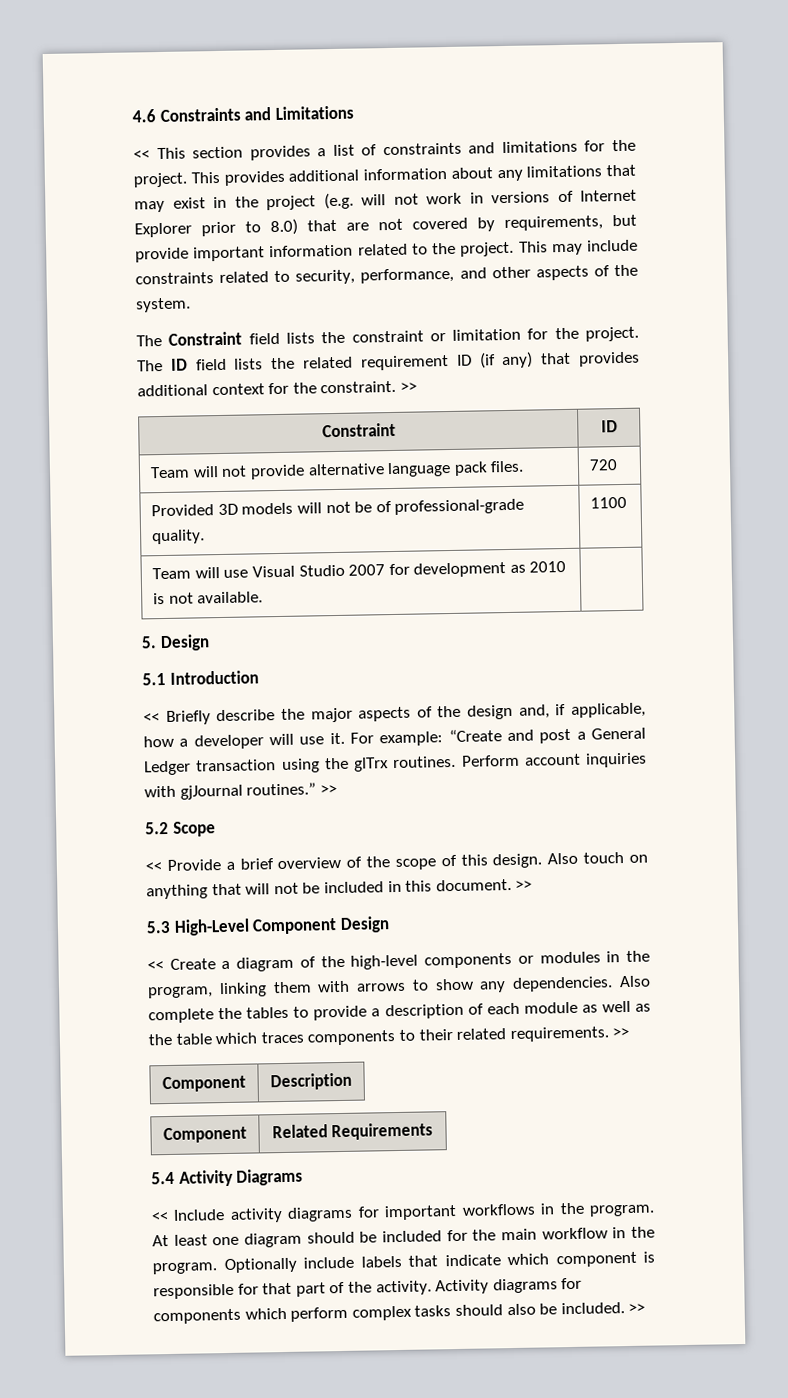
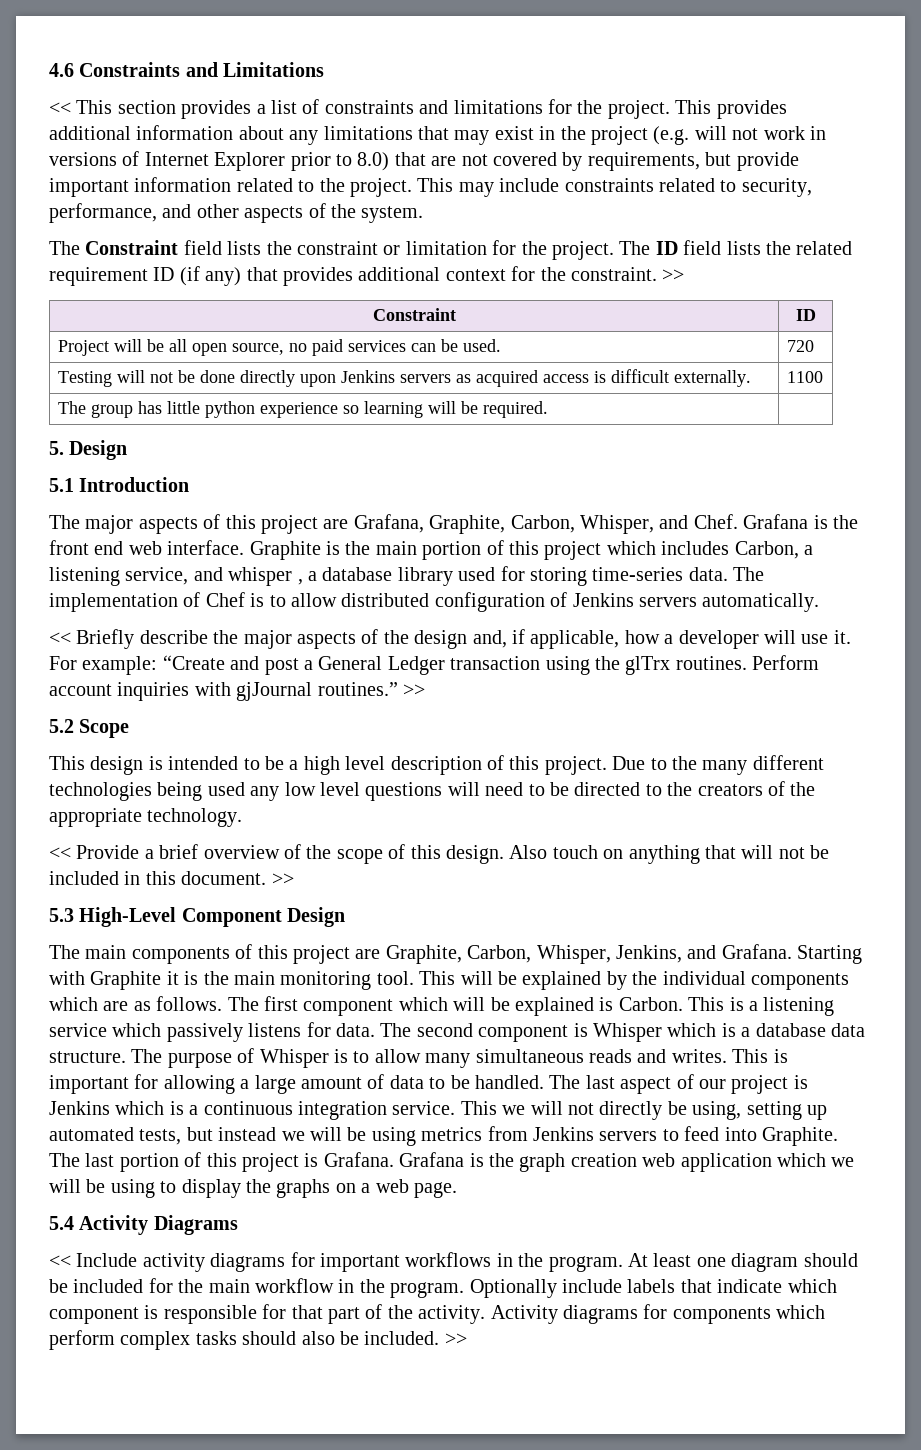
[150,460,525,480] [589,459,619,471] [151,498,525,517] [152,529,206,545] [590,496,628,509] [152,560,567,580] [153,591,264,605] [141,634,210,652] [142,670,259,686] Team will not provide alternative language pack files. | 720 // Provided 3D models will not be of professional-grade quality. | 1100 // Team will use Visual Studio 2007 for development as 2010 is not available. | // 5. Design // 5.1 Introduction -> [57,339,501,356] [786,340,814,352] [57,369,751,387] [786,371,823,383] [57,401,548,418] [49,440,128,460] [49,477,190,492] [49,514,858,534] [49,540,813,560] [49,566,765,586] [49,592,820,612] Project will be all open source, no paid services can be used. | 720 // Testing will not be done directly upon Jenkins servers as acquired access is difficult externally. | 1100 // The group has little python experience so learning will be required. | // 5. Design // 5.1 Introduction // The major aspects of this project are Grafana, Graphite, Carbon, Whisper, and Chef. Grafana is the front end web interface. Graphite is the main portion of this project which includes Carbon, a listening service, and whisper , a database library used for storing time-series data. The implementation of Chef is to allow distributed configuration of Jenkins servers automatically.
(216, 829) none -> [49,755,824,775] [49,781,816,801] [49,808,243,827] // This design is intended to be a high level description of this project. Due to the many different technologies being used any low level questions will need to be directed to the creators of the appropriate technology.
[147,950,650,972] [147,975,651,999] [148,1000,651,1024] [148,1026,630,1046] [162,1075,246,1093] [270,1072,352,1091] [163,1126,247,1144] [271,1122,434,1141] << Create a diagram of the high-level components or modules in the program, linking them with arrows to show any dependencies. Also complete the tables to provide a description of each module as well as the table which traces components to their related requirements. >> // Component | Description // Component | Related Requirements -> [49,944,863,964] [49,971,849,990] [49,996,835,1016] [49,1022,865,1042] [49,1048,788,1068] [49,1074,808,1094] [49,1101,827,1120] [49,1126,838,1146] [49,1152,855,1172] [49,1179,457,1198] The main components of this project are Graphite, Carbon, Whisper, Jenkins, and Grafana. Starting with Graphite it is the main monitoring tool. This will be explained by the individual components which are as follows. The first component which will be explained is Carbon. This is a listening service which passively listens for data. The second component is Whisper which is a database data structure. The purpose of Whisper is to allow many simultaneous reads and writes. This is important for allowing a large amount of data to be handled. The last aspect of our project is Jenkins which is a continuous integration service. This we will not directly be using, setting up automated tests, but instead we will be using metrics from Jenkins servers to feed into Graphite. The last portion of this project is Grafana. Grafana is the graph creation web application which we will be using to display the graphs on a web page.

